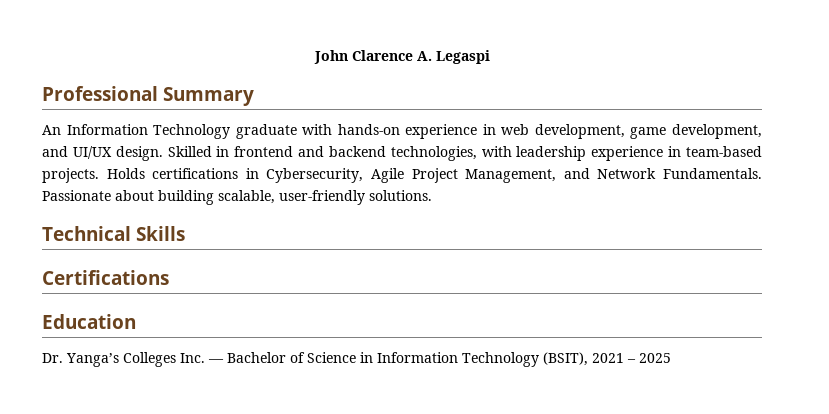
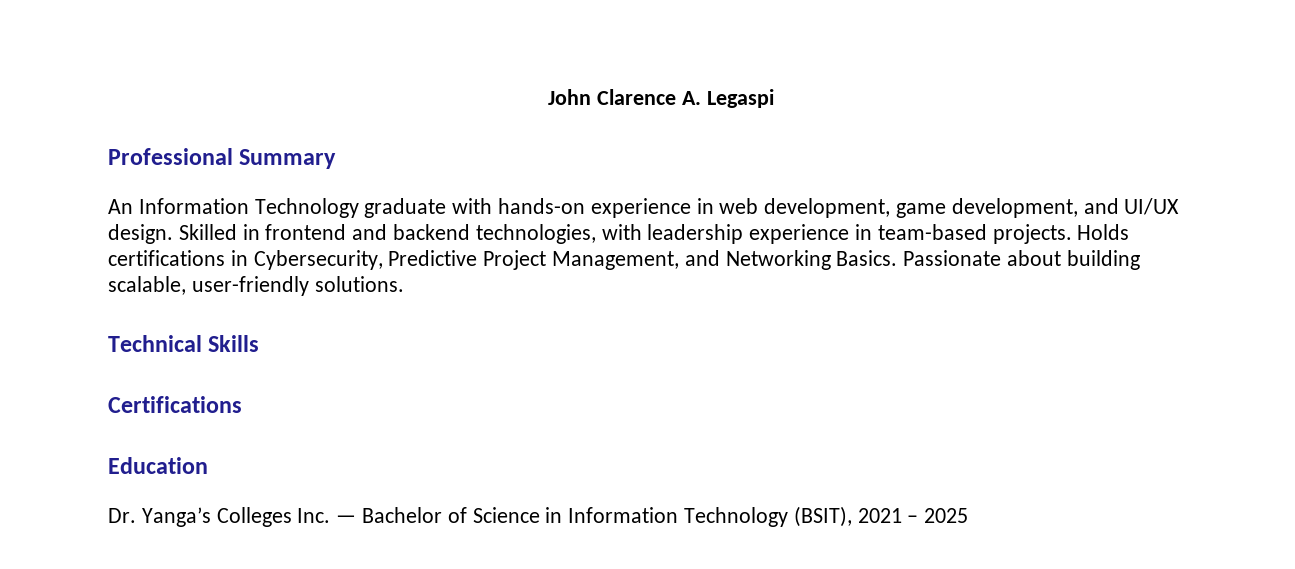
[371,168,404,183] Agile -> [388,250,478,266] Predictive
[597,168,763,179] Network Fundamentals. -> [725,250,898,270] Networking Basics.

